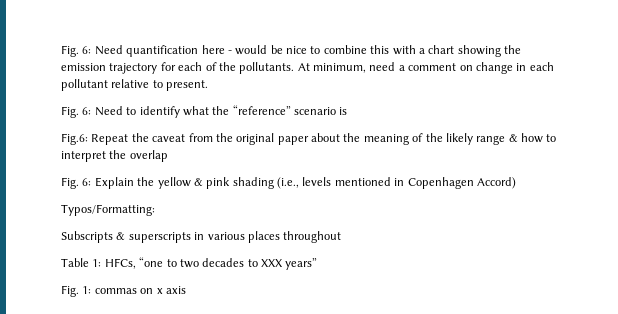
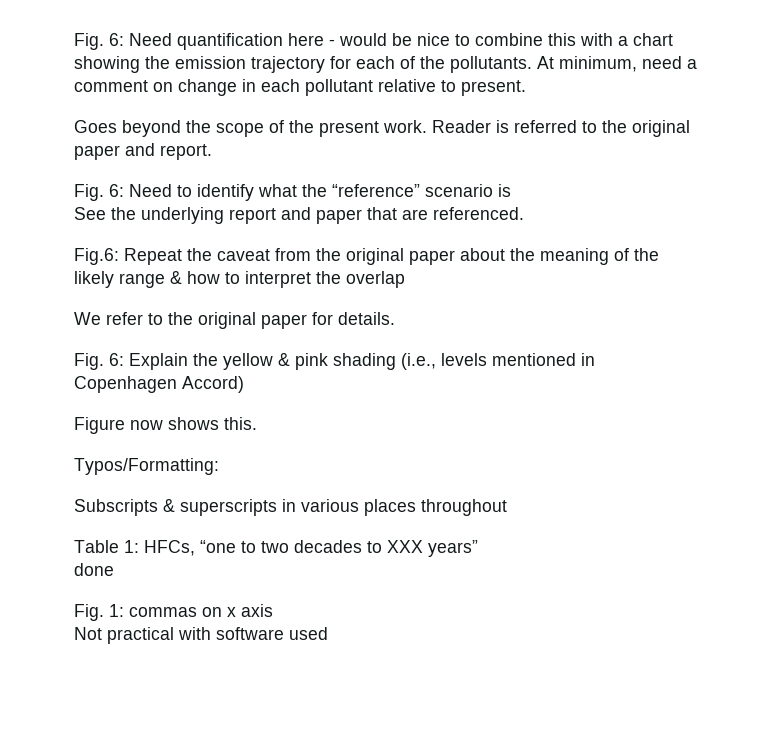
(209, 85) none -> [74,120,690,137] [74,143,212,160] // Goes beyond the scope of the present work. Reader is referred to the original paper and report.
(348, 111) none -> [74,207,524,224] // See the underlying report and paper that are referenced.
(168, 156) none -> [74,312,395,329] // We refer to the original paper for details.
(516, 183) none -> [74,417,257,434] // Figure now shows this.
(318, 264) none -> [74,563,114,576] // done
(186, 290) none -> [74,627,328,644] // Not practical with software used

